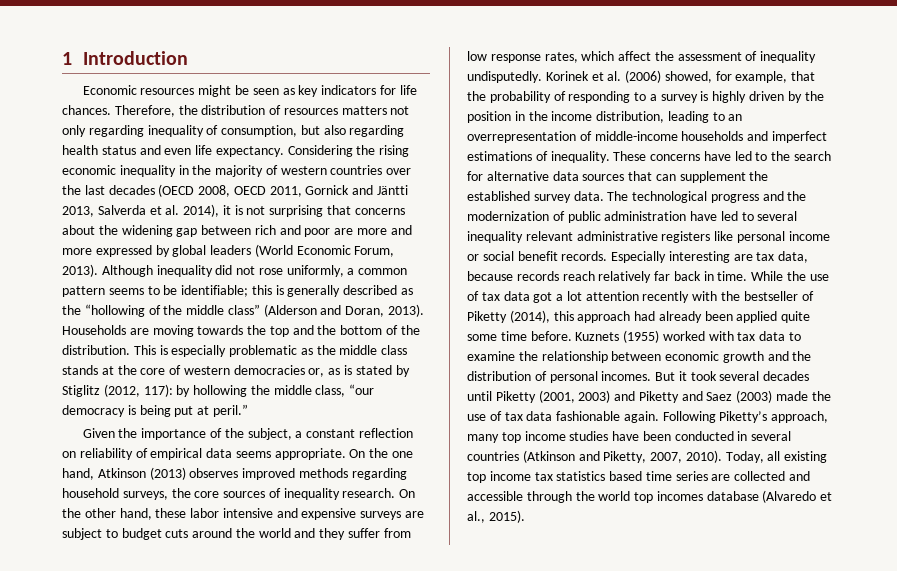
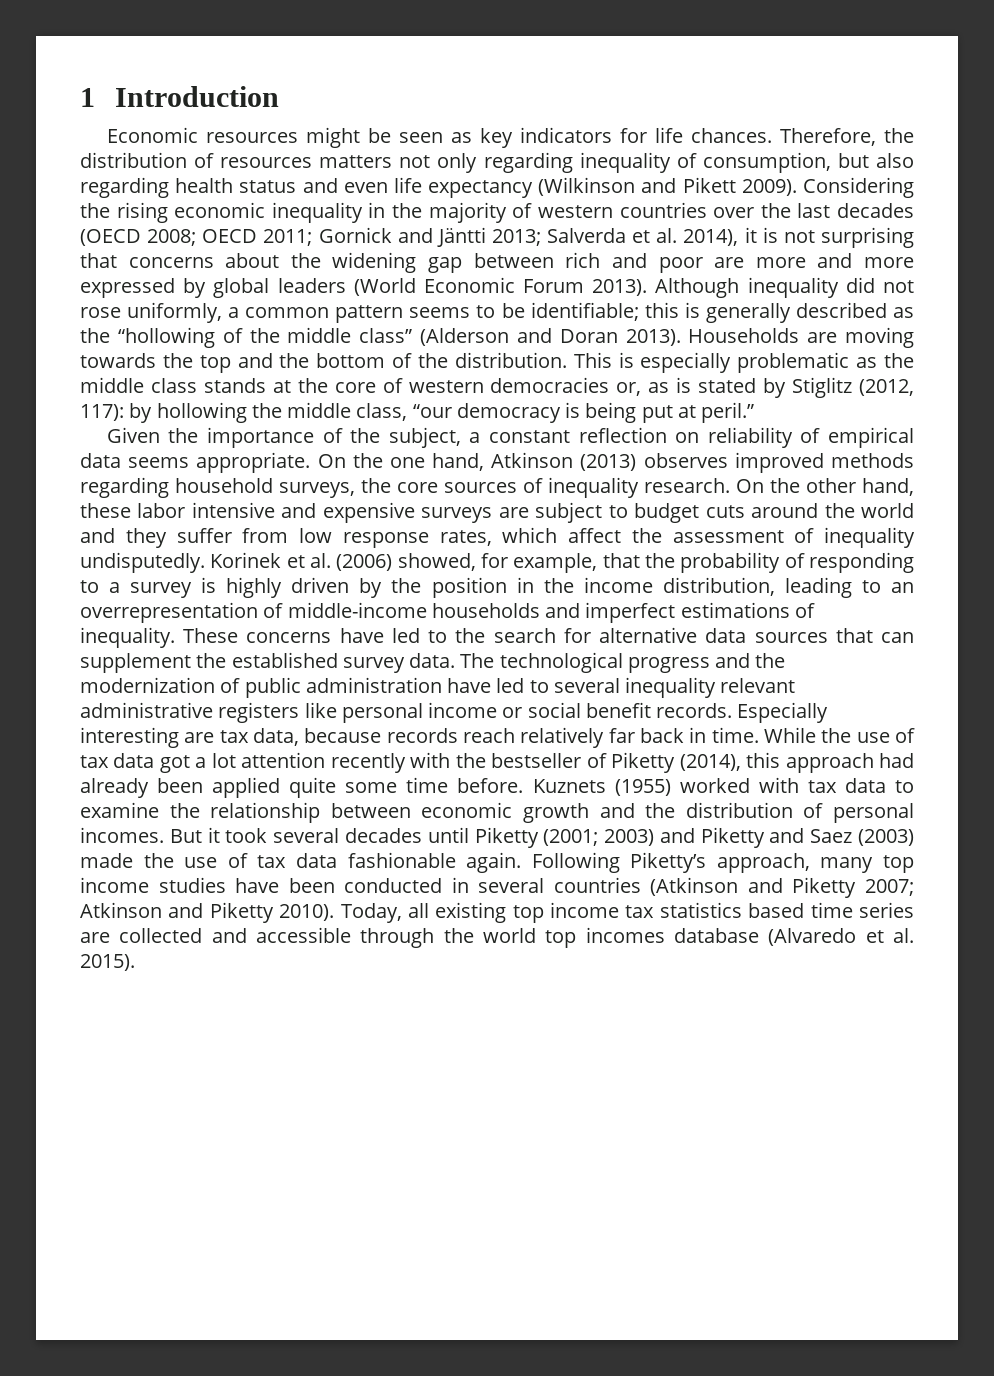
[215,146,284,157] expectancy. -> [428,177,797,198] expectancy (Wilkinson and Pikett 2009).
[198,185,302,197] 2008, OECD 2011, -> [147,229,313,246] 2008; OECD 2011;
[62,206,94,217] 2013, -> [491,229,541,246] 2013;
[354,246,395,257] Forum, -> [523,279,585,293] Forum
[345,306,385,317] Doran, -> [559,329,618,343] Doran
[538,390,575,403] (2001, -> [543,829,599,846] (2001;
[603,451,683,463] Piketty, 2007, -> [792,877,914,898] [80,902,274,923] Piketty 2007; Atkinson and Piketty
[467,511,485,523] al., -> [893,928,914,943] al.

